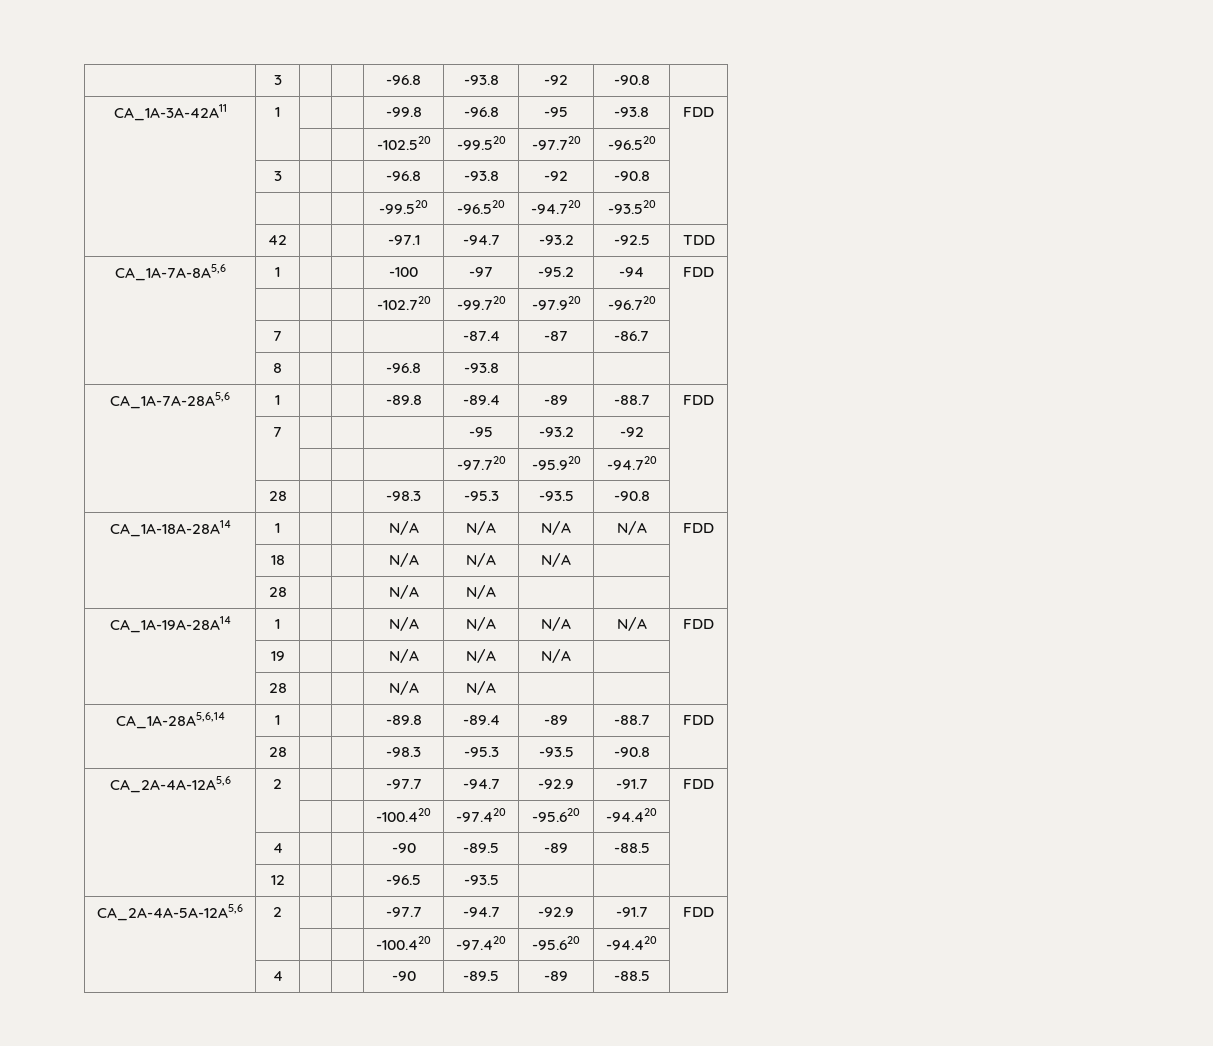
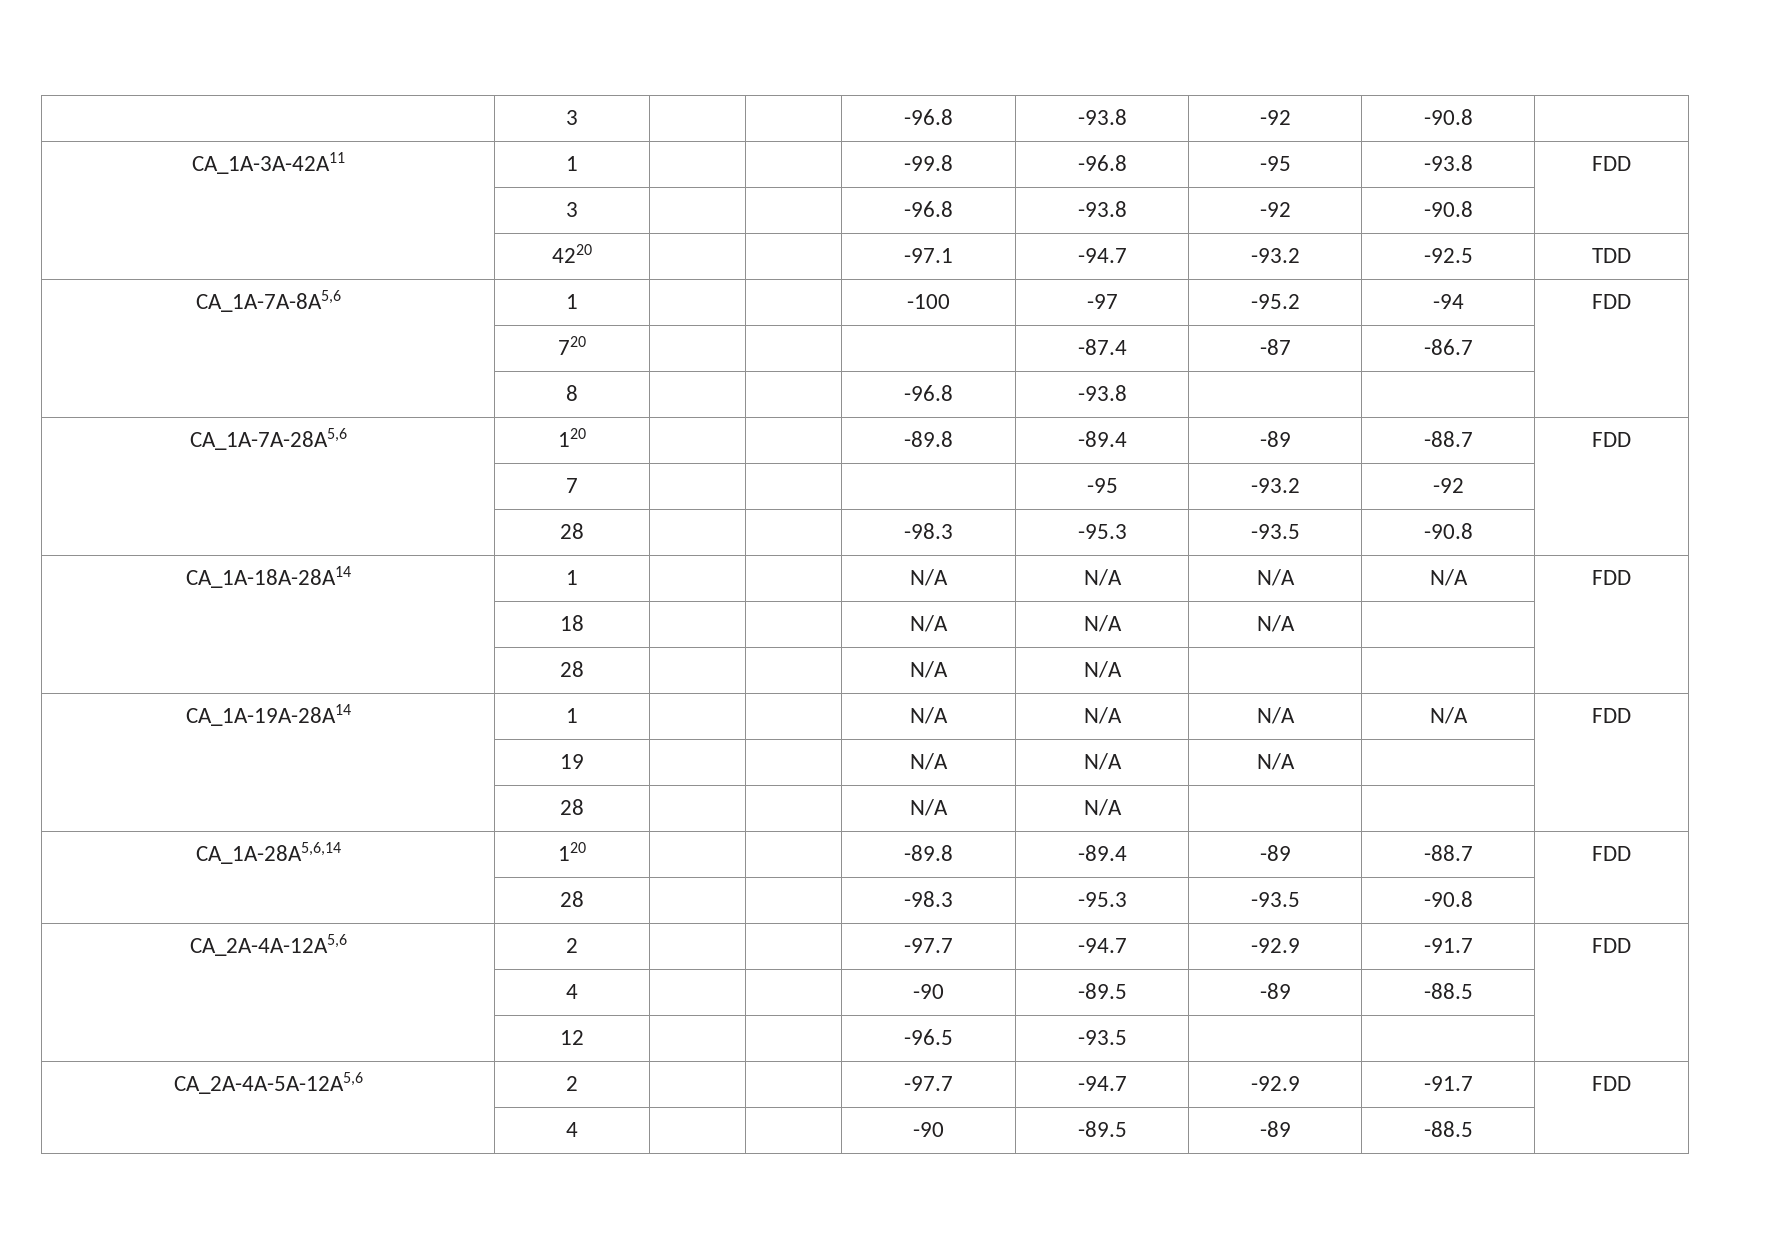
[376,136,431,150] [456,136,506,150] [531,136,581,150] [607,136,656,150] // | | | | -102.520 | -99.520 | -97.720 | -96.520 | -> (1631, 163) none
[379,200,428,214] [457,200,505,214] [531,200,581,214] [607,200,656,214] [268,235,287,245] | | | -99.520 | -96.520 | -94.720 | -93.520 | // | 42 -> [552,244,592,263] 4220
[376,296,431,310] [456,296,506,310] [531,296,581,310] [607,296,656,310] [273,331,282,341] | | | -102.720 | -99.720 | -97.920 | -96.720 | // | 7 -> [558,336,586,355] 720
[275,395,280,405] 1 -> [558,428,586,447] 120
[456,456,506,470] [531,456,581,470] [606,456,657,470] // | | | | | -97.720 | -95.920 | -94.720 | -> (1464, 485) none
[275,715,280,725] 1 -> [558,842,586,861] 120
[376,808,431,822] [456,808,506,822] [532,808,580,822] [606,808,657,822] // | | | | -100.420 | -97.420 | -95.620 | -94.420 | -> (1631, 945) none
[376,936,431,950] [456,936,506,950] [532,936,580,950] [606,936,657,950] // | | | | -100.420 | -97.420 | -95.620 | -94.420 | -> (1631, 1083) none

